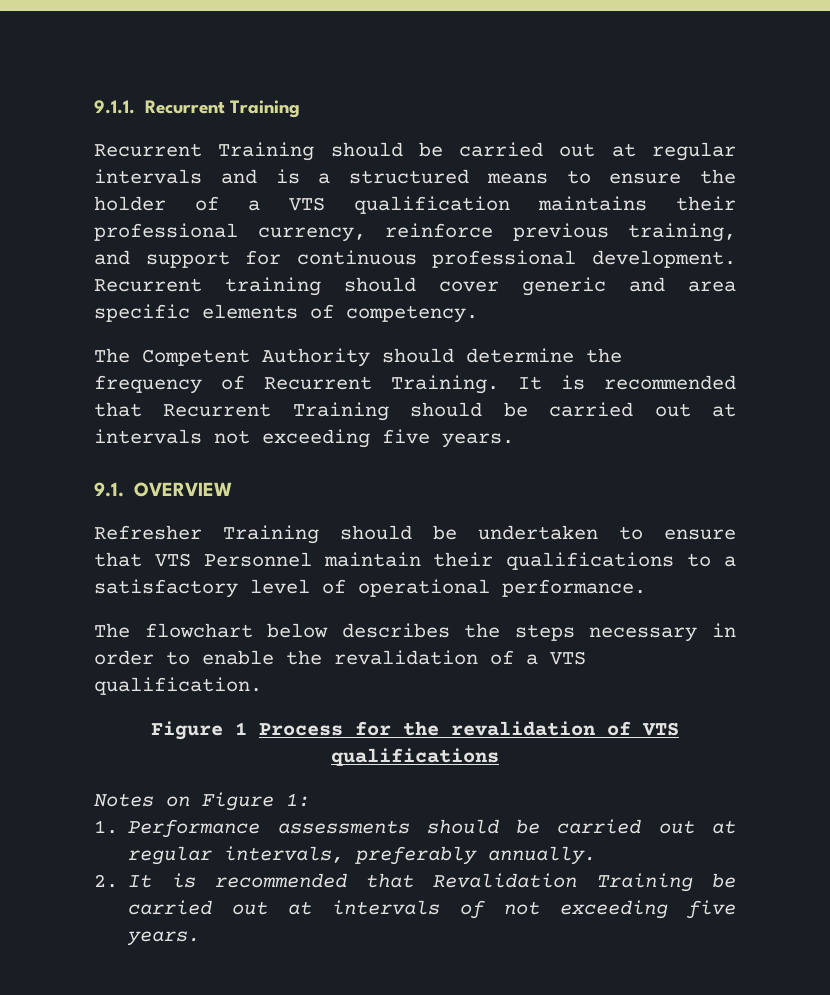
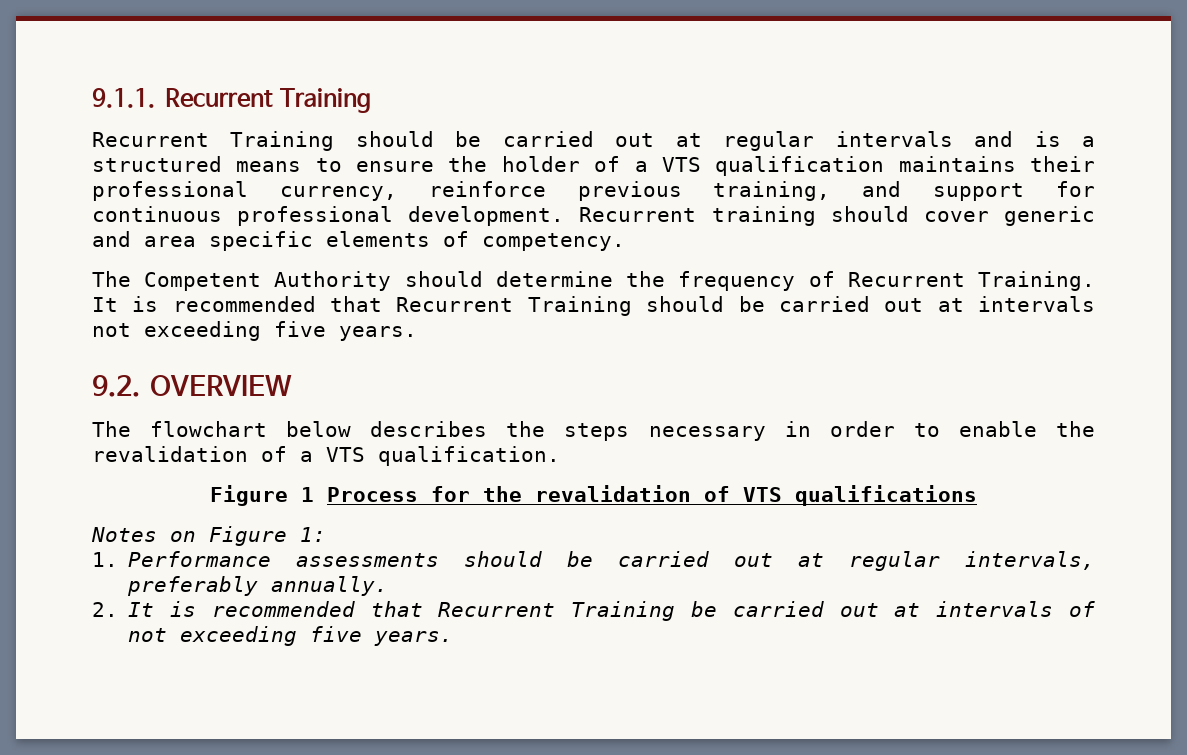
[94,482,124,497] 9.1. -> [92,375,140,397] 9.2.
[94,525,736,544] [94,552,736,570] [94,579,646,598] // Refresher Training should be undertaken to ensure that VTS Personnel maintain their qualifications to a satisfactory level of operational performance. -> (293, 385) none
[433,873,578,888] Revalidation -> [438,602,556,617] Recurrent

